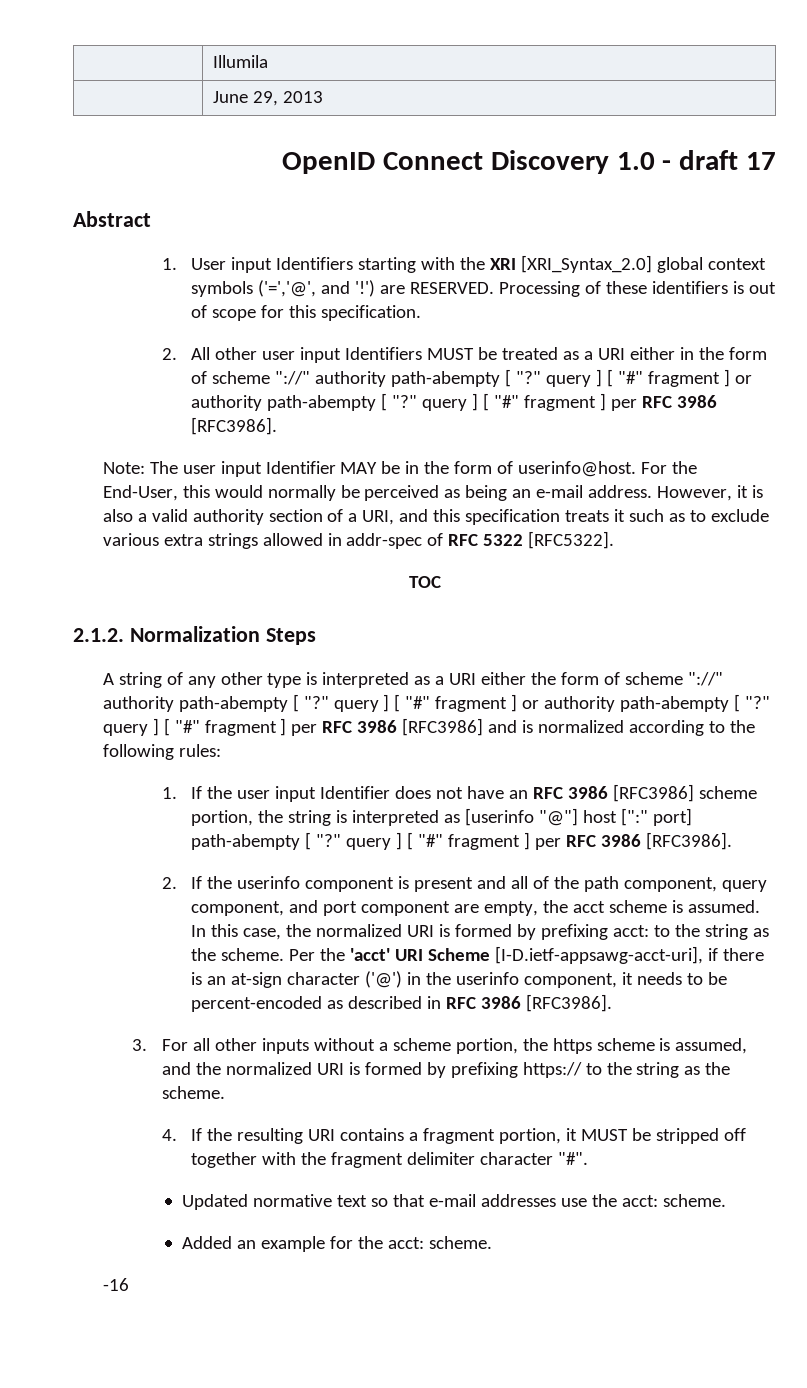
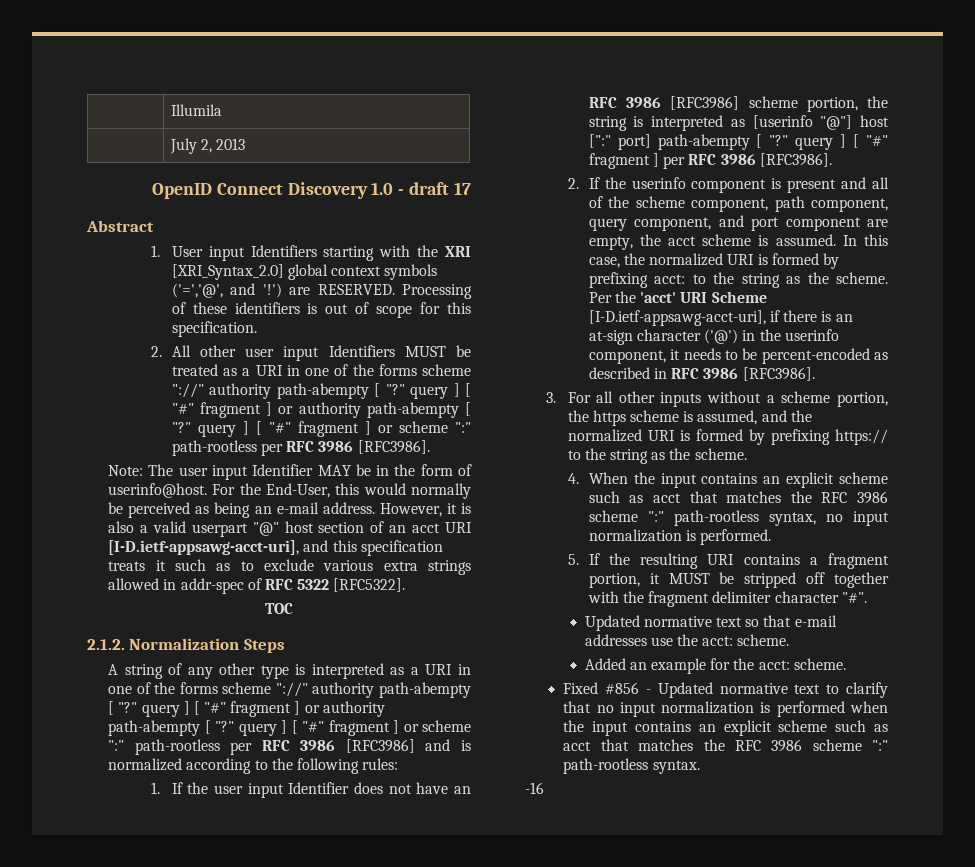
[212,91,278,106] June 29, -> [169,138,213,154] July 2,
[630,347,767,360] [191,371,208,384] either in the form of -> [286,364,417,376] in one of the forms
(607, 402) none -> [377,421,472,433] [171,440,257,456] or scheme ":" path-rootless
[192,509,395,525] authority section of a URI, -> [191,521,472,537] [108,540,300,555] userpart "@" host section of an acct URI [I-D.ietf-appsawg-acct-uri],
[481,672,621,685] either the form of -> [457,664,471,675] [108,682,218,694] in one of the forms
(287, 727) none -> [403,720,471,732] [108,739,220,755] or scheme ":" path-rootless
(580, 882) none -> [635,196,769,212] scheme component,
(177, 1135) none -> [588,472,888,488] [588,491,888,504] [588,510,889,526] [588,529,772,545] [567,554,579,565] When the input contains an explicit scheme such as acct that matches the RFC 3986 scheme ":" path-rootless syntax, no input normalization is performed. // 5.
(492, 1242) none -> [563,682,888,698] [563,701,888,717] [563,720,888,736] [563,739,888,752] [563,758,700,774] // Fixed #856 - Updated normative text to clarify that no input normalization is performed when the input contains an explicit scheme such as acct that matches the RFC 3986 scheme ":" path-rootless syntax.

